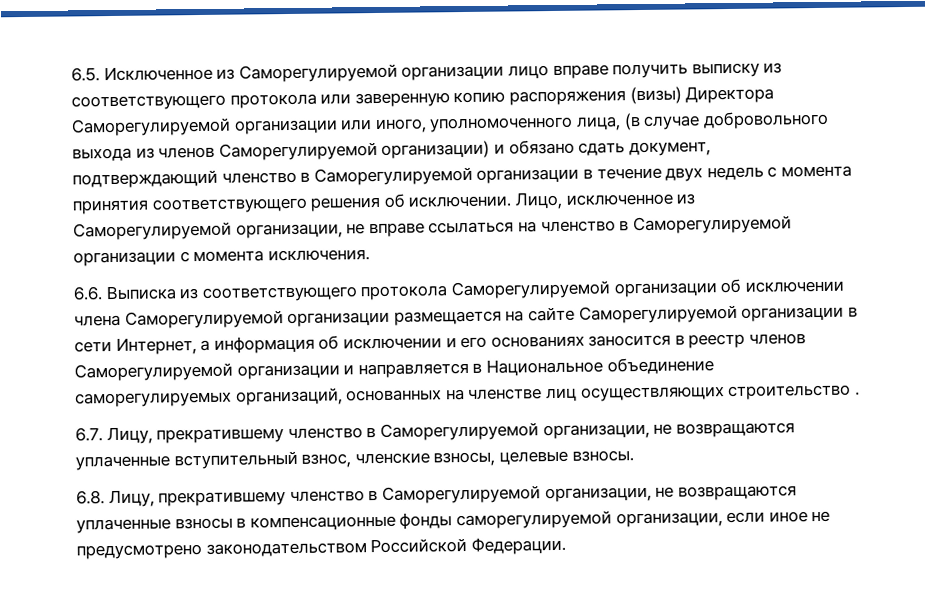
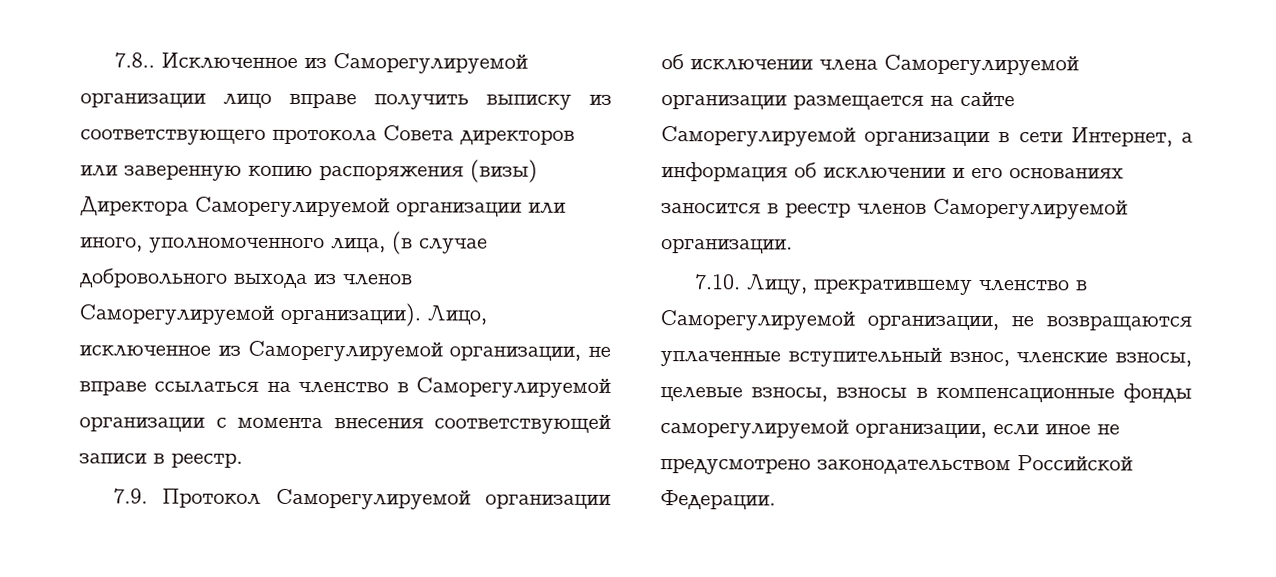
[71,67,100,82] 6.5. -> [114,52,156,68] 7.8..
(317, 101) none -> [383,125,575,145] Совета директоров
[381,139,711,159] [72,165,852,189] [72,193,512,215] организации) и обязано сдать документ, подтверждающий членство в Саморегулируемой организации в течение двух недель с момента принятия соответствующего решения об исключении. -> [280,302,421,327] организации).
[267,249,370,262] [73,285,449,302] исключения. // 6.6. Выписка из соответствующего протокола -> [333,414,611,434] [79,452,243,468] [113,488,262,508] внесения соответствующей записи в реестр. // 7.9. Протокол
[236,357,714,380] [75,384,860,408] [75,427,103,442] организации и направляется в Национальное объединение саморегулируемых организаций, основанных на членстве лиц осуществляющих строительство . // 6.7. -> [661,238,793,254] [694,274,742,290] организации. // 7.10.
[571,450,634,462] [76,485,797,508] [76,518,171,534] взносы. // 6.8. Лицу, прекратившему членство в Саморегулируемой организации, не возвращаются уплаченные -> [751,387,829,402] взносы,

